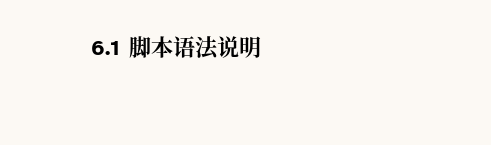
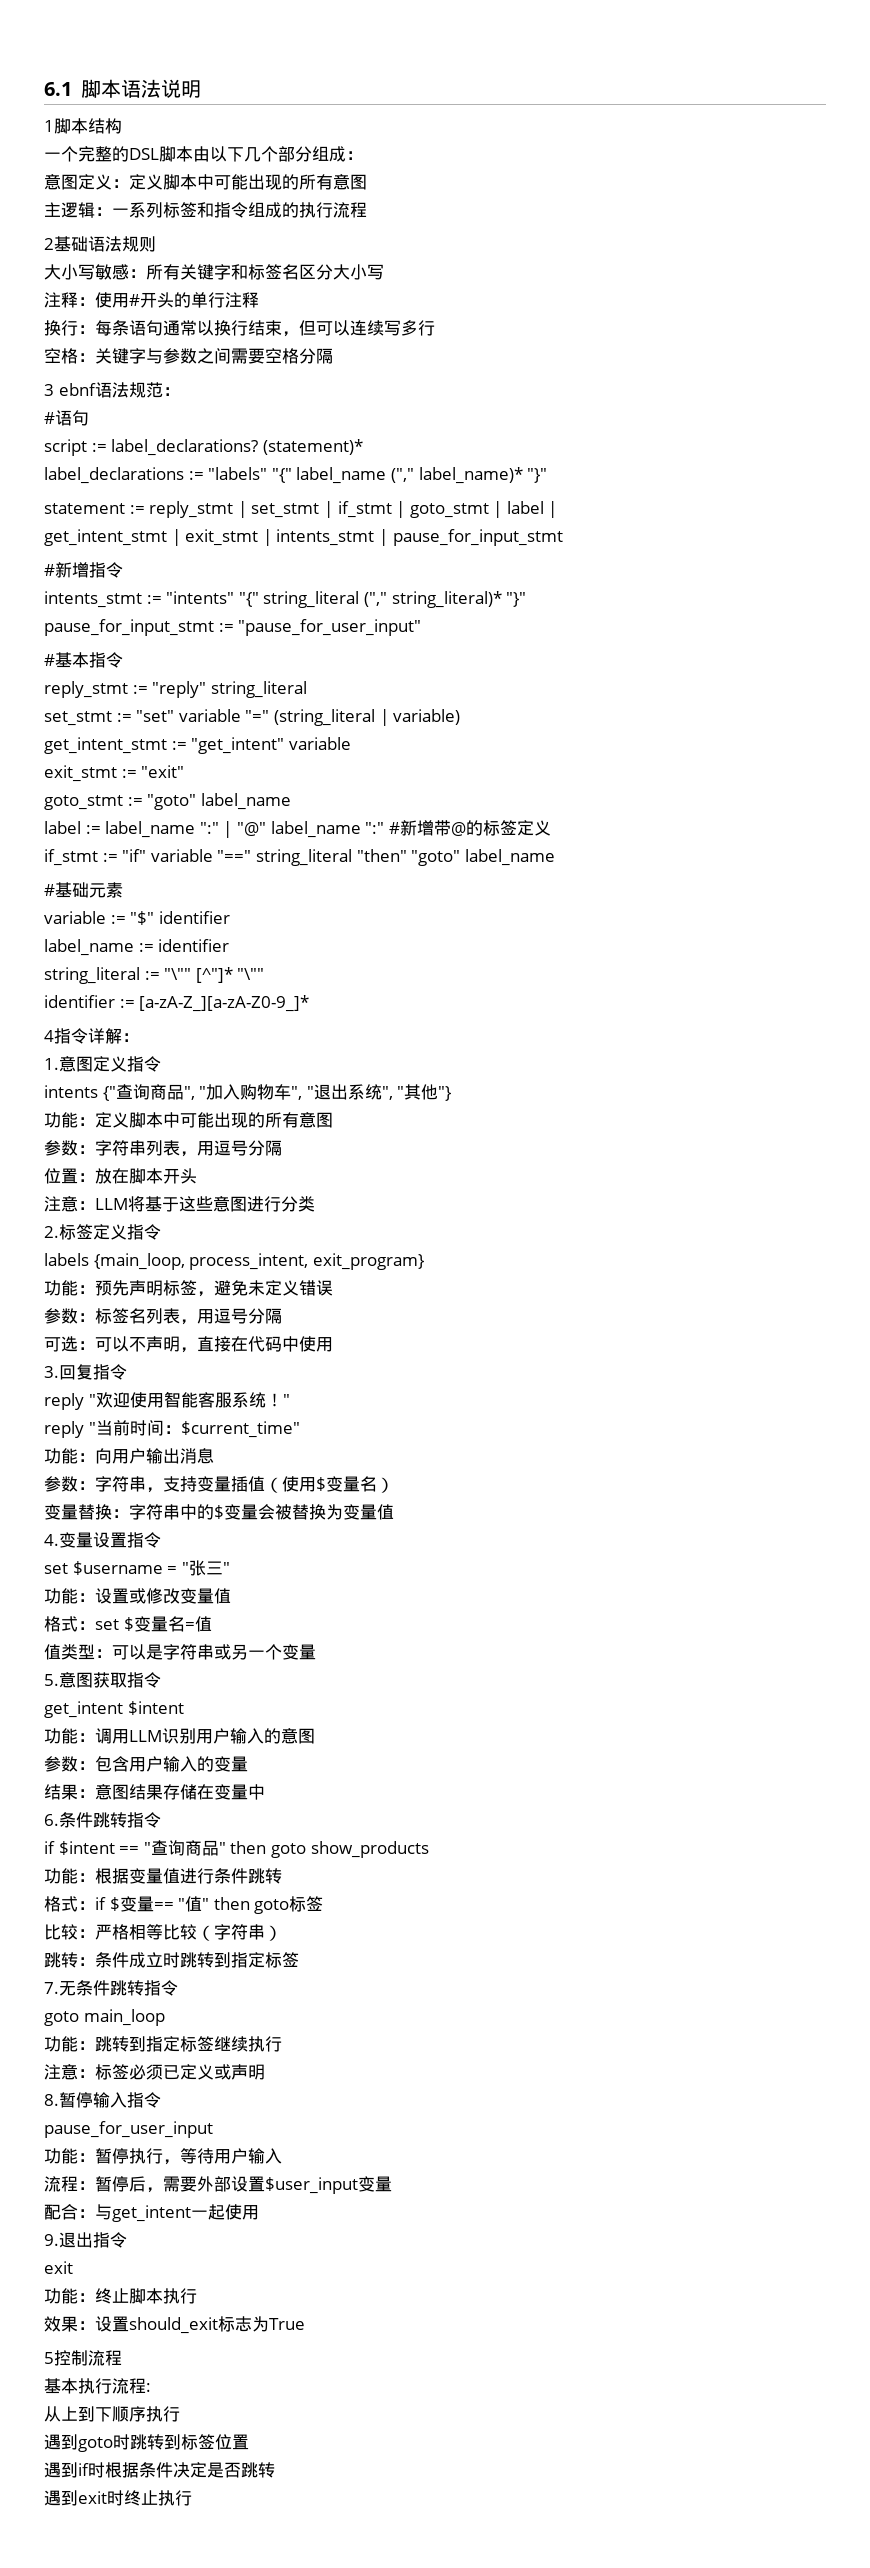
(261, 47) none -> [44,118,122,134] [44,146,363,162] [44,174,367,190] [44,202,367,218] [44,236,156,252] [44,264,384,280] [44,292,259,308] [44,320,435,337] [44,348,333,364] [44,382,180,398] [44,410,89,426] [44,439,363,456] [44,467,548,484] [44,501,558,518] [44,529,563,546] [44,562,123,578] [44,591,527,608] [44,619,422,636] [44,652,123,668] [44,681,307,698] [44,709,461,726] [44,737,351,754] [44,765,185,782] [44,793,291,810] [44,820,551,838] [44,849,555,866] [44,882,123,898] [44,911,230,925] [44,939,230,956] [44,967,265,984] [44,995,310,1012] [44,1028,139,1044] [44,1056,161,1072] [44,1084,452,1101] [44,1112,333,1128] [44,1140,282,1157] [44,1168,197,1184] [44,1196,315,1212] [44,1224,161,1240] [44,1253,424,1270] [44,1280,333,1297] [44,1308,282,1325] [44,1336,333,1353] [44,1364,127,1380] [44,1391,290,1410] [44,1420,300,1438] [44,1448,214,1464] [44,1476,394,1493] [44,1504,394,1520] [44,1532,161,1548] [44,1560,230,1576] [44,1588,231,1604] [44,1616,212,1632] [44,1644,316,1660] [44,1672,161,1688] [44,1701,184,1718] [44,1728,315,1744] [44,1756,248,1772] [44,1784,265,1800] [44,1812,161,1828] [44,1840,429,1858] [44,1868,282,1884] [44,1896,324,1914] [44,1924,282,1941] [44,1952,299,1968] [44,1980,178,1996] [44,2009,165,2026] [44,2036,282,2052] [44,2064,265,2080] [44,2092,161,2108] [44,2121,213,2138] [44,2148,282,2165] [44,2176,392,2194] [44,2204,259,2222] [44,2232,127,2248] [44,2261,73,2274] [44,2288,197,2304] [44,2316,305,2334] [44,2350,122,2366] [44,2378,151,2394] [44,2406,180,2422] [44,2434,249,2452] [44,2462,275,2478] [44,2490,192,2506] // 1脚本结构 // 一个完整的DSL脚本由以下几个部分组成： // 意图定义：定义脚本中可能出现的所有意图 // 主逻辑：一系列标签和指令组成的执行流程 // 2基础语法规则 // 大小写敏感：所有关键字和标签名区分大小写 // 注释：使用#开头的单行注释 // 换行：每条语句通常以换行结束，但可以连续写多行 // 空格：关键字与参数之间需要空格分隔 // 3 ebnf语法规范： // #语句 // script := label_declarations? (statement)* // label_declarations := "labels" "{" label_name ("," label_name)* "}" // statement := reply_stmt | set_stmt | if_stmt | goto_stmt | label | // get_intent_stmt | exit_stmt | intents_stmt | pause_for_input_stmt // #新增指令 // intents_stmt := "intents" "{" string_literal ("," string_literal)* "}" // pause_for_input_stmt := "pause_for_user_input" // #基本指令 // reply_stmt := "reply" string_literal // set_stmt := "set" variable "=" (string_literal | variable) // get_intent_stmt := "get_intent" variable // exit_stmt := "exit" // goto_stmt := "goto" label_name // label := label_name ":" | "@" label_name ":" #新增带@的标签定义 // if_stmt := "if" variable "==" string_literal "then" "goto" label_name // #基础元素 // variable := "$" identifier // label_name := identifier // string_literal := "\"" [^"]* "\"" // identifier := [a-zA-Z_][a-zA-Z0-9_]* // 4指令详解： // 1.意图定义指令 // intents {"查询商品", "加入购物车", "退出系统", "其他"} // 功能：定义脚本中可能出现的所有意图 // 参数：字符串列表，用逗号分隔 // 位置：放在脚本开头 // 注意：LLM将基于这些意图进行分类 // 2.标签定义指令 // labels {main_loop, process_intent, exit_program} // 功能：预先声明标签，避免未定义错误 // 参数：标签名列表，用逗号分隔 // 可选：可以不声明，直接在代码中使用 // 3.回复指令 // reply "欢迎使用智能客服系统！" // reply "当前时间：$current_time" // 功能：向用户输出消息 // 参数：字符串，支持变量插值（使用$变量名） // 变量替换：字符串中的$变量会被替换为变量值 // 4.变量设置指令 // set $username = "张三" // 功能：设置或修改变量值 // 格式：set $变量名=值 // 值类型：可以是字符串或另一个变量 // 5.意图获取指令 // get_intent $intent // 功能：调用LLM识别用户输入的意图 // 参数：包含用户输入的变量 // 结果：意图结果存储在变量中 // 6.条件跳转指令 // if $intent == "查询商品" then goto show_products // 功能：根据变量值进行条件跳转 // 格式：if $变量== "值" then goto标签 // 比较：严格相等比较（字符串） // 跳转：条件成立时跳转到指定标签 // 7.无条件跳转指令 // goto main_loop // 功能：跳转到指定标签继续执行 // 注意：标签必须已定义或声明 // 8.暂停输入指令 // pause_for_user_input // 功能：暂停执行，等待用户输入 // 流程：暂停后，需要外部设置$user_input变量 // 配合：与get_intent一起使用 // 9.退出指令 // exit // 功能：终止脚本执行 // 效果：设置should_exit标志为True // 5控制流程 // 基本执行流程: // 从上到下顺序执行 // 遇到goto时跳转到标签位置 // 遇到if时根据条件决定是否跳转 // 遇到exit时终止执行

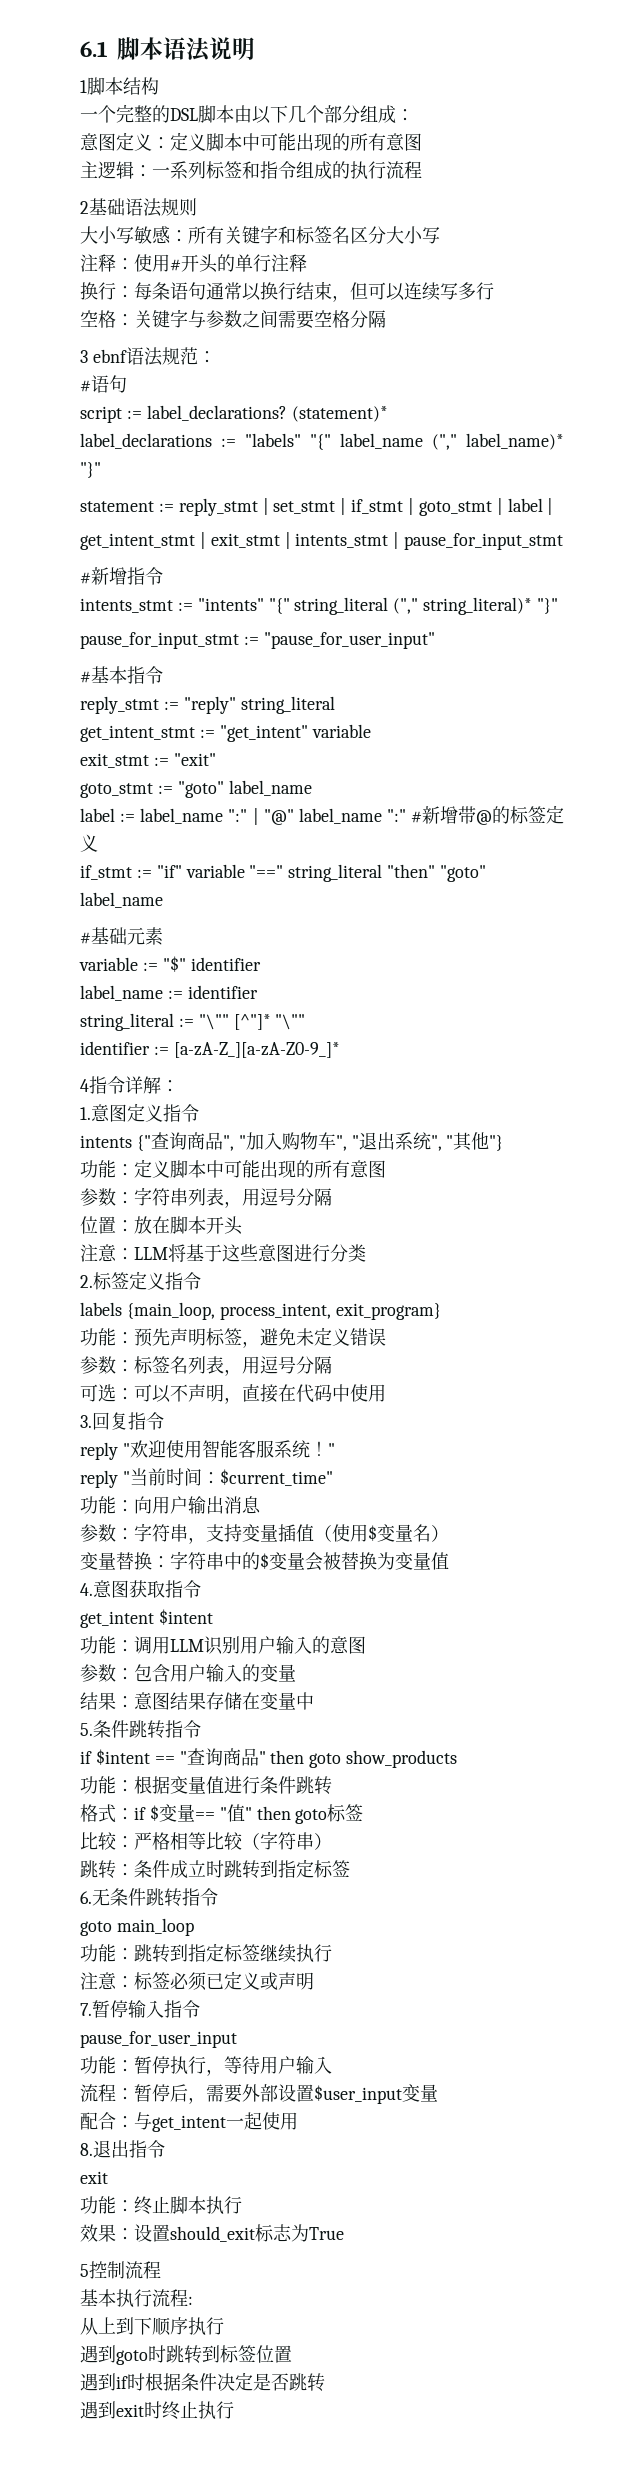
[44,709,461,726] // set_stmt := "set" variable "=" (string_literal | variable) -> (335, 705) none
[59,1532,161,1548] [44,1560,230,1576] [44,1588,231,1604] [44,1616,212,1632] [44,1644,316,1660] [44,1674,59,1686] 变量设置指令 // set $username = "张三" // 功能：设置或修改变量值 // 格式：set $变量名=值 // 值类型：可以是字符串或另一个变量 // 5. -> (93, 1589) none
[44,1814,59,1826] 6. -> [80,1723,93,1736] 5.
[44,1982,59,1994] 7. -> [80,1891,92,1904] 6.
[44,2094,59,2106] 8. -> [80,2003,92,2016] 7.
[44,2234,59,2246] 9. -> [80,2143,93,2156] 8.

